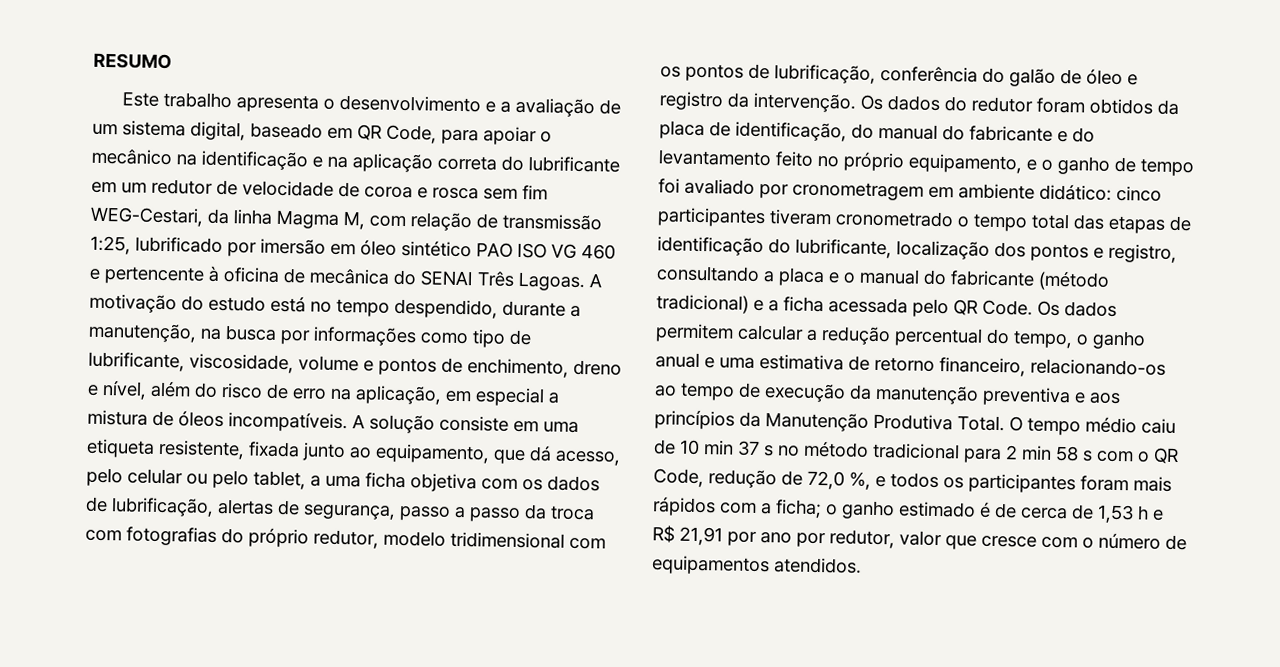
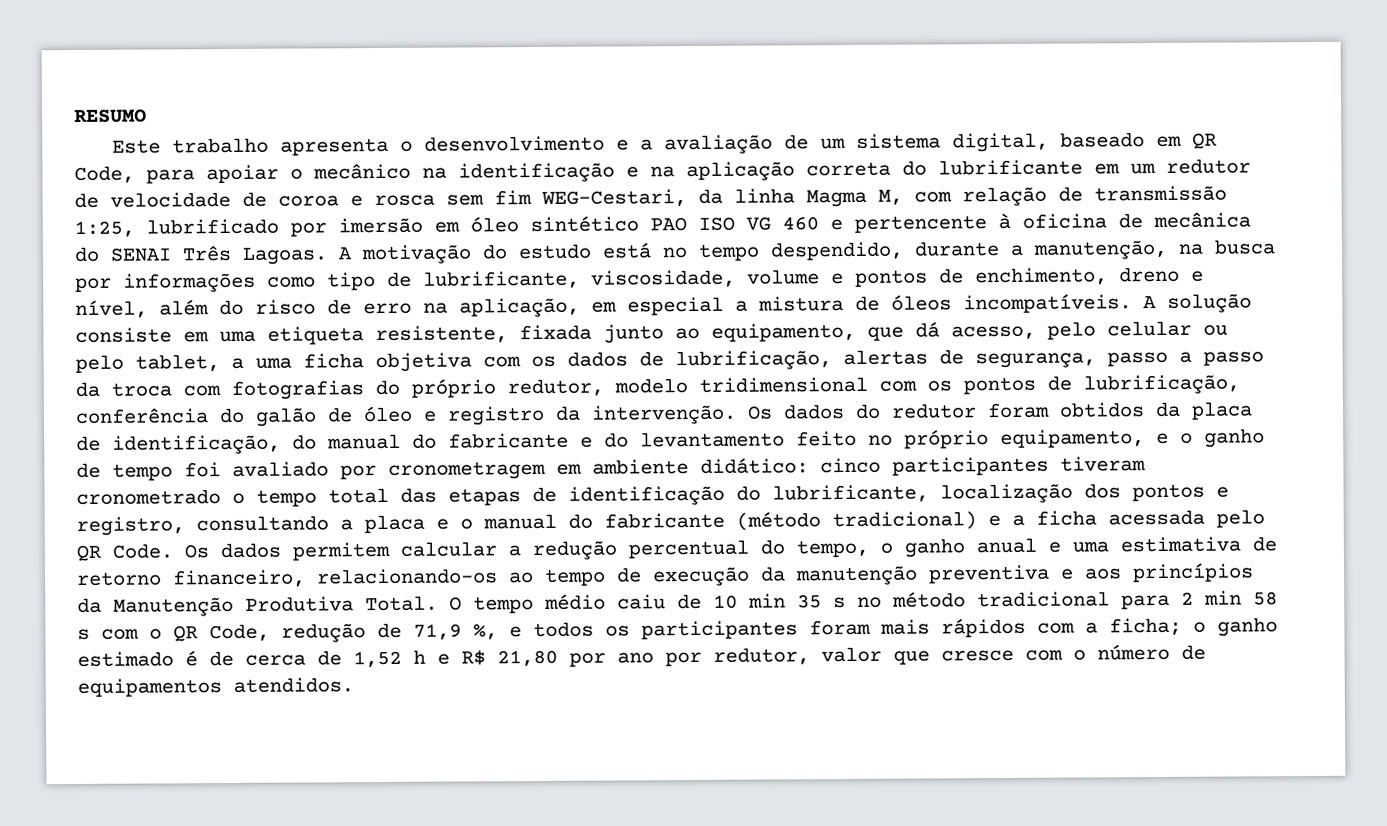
[737,440,760,457] 37 -> [797,594,822,609] 35
[807,470,845,490] 72,0 -> [413,623,462,640] 71,9
[1097,504,1134,524] 1,53 -> [353,650,402,668] 1,52
[679,526,723,546] 21,91 -> [497,649,558,667] 21,80

